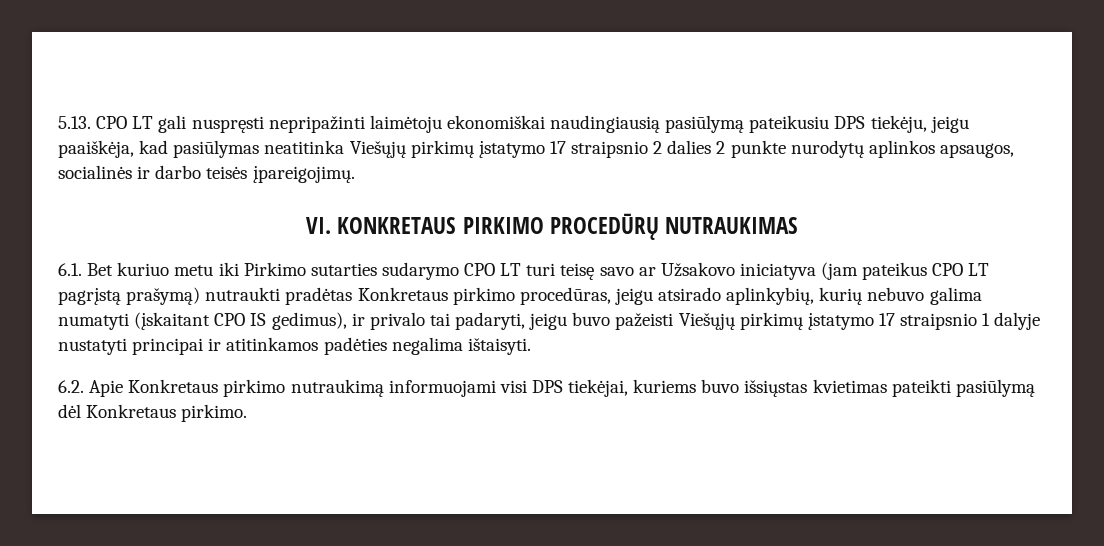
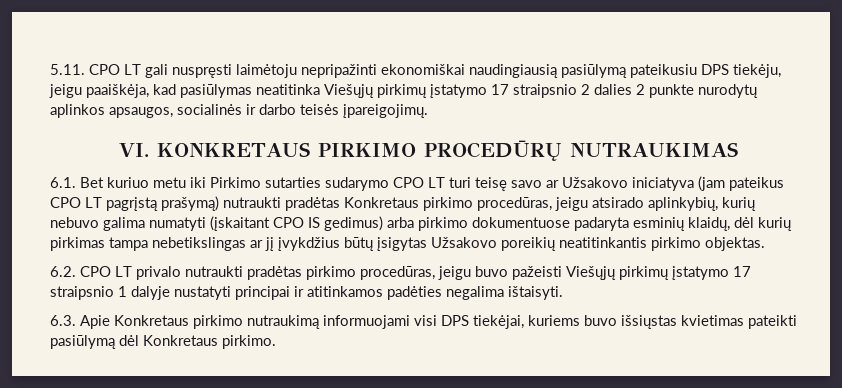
[58,116,91,129] 5.13. -> [50,64,85,75] 5.11.
[268,115,442,133] nepripažinti laimėtoju -> [236,64,377,78] laimėtoju nepripažinti
[271,312,526,330] gedimus), ir privalo tai padaryti, -> [324,216,792,231] [50,237,765,251] [50,266,435,280] gedimus) arba pirkimo dokumentuose padaryta esminių klaidų, dėl kurių pirkimas tampa nebetikslingas ar jį įvykdžius būtų įsigytas Užsakovo poreikių neatitinkantis pirkimo objektas. // 6.2. CPO LT privalo nutraukti pradėtas pirkimo procedūras,
[58,380,84,393] 6.2. -> [50,315,76,326] 6.3.

